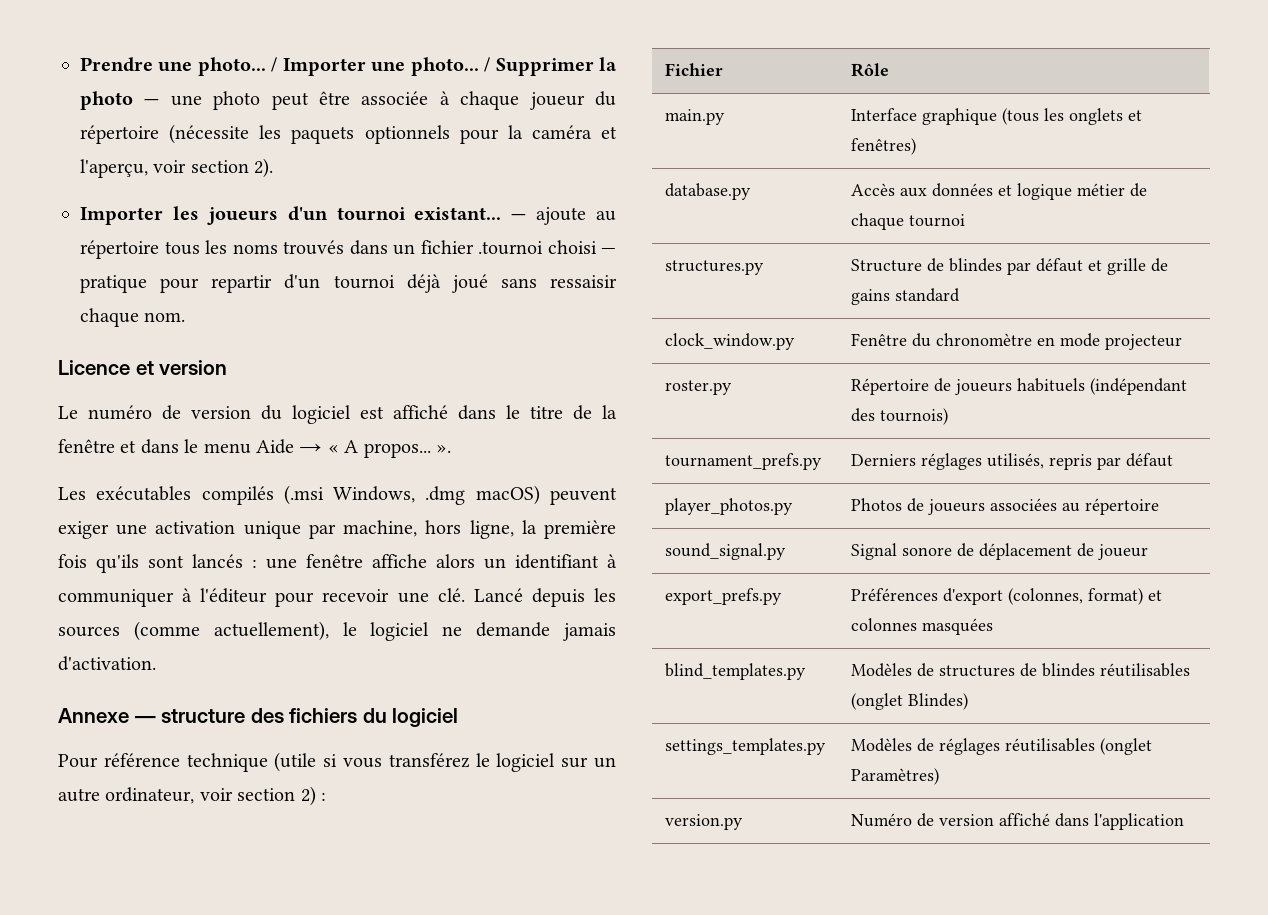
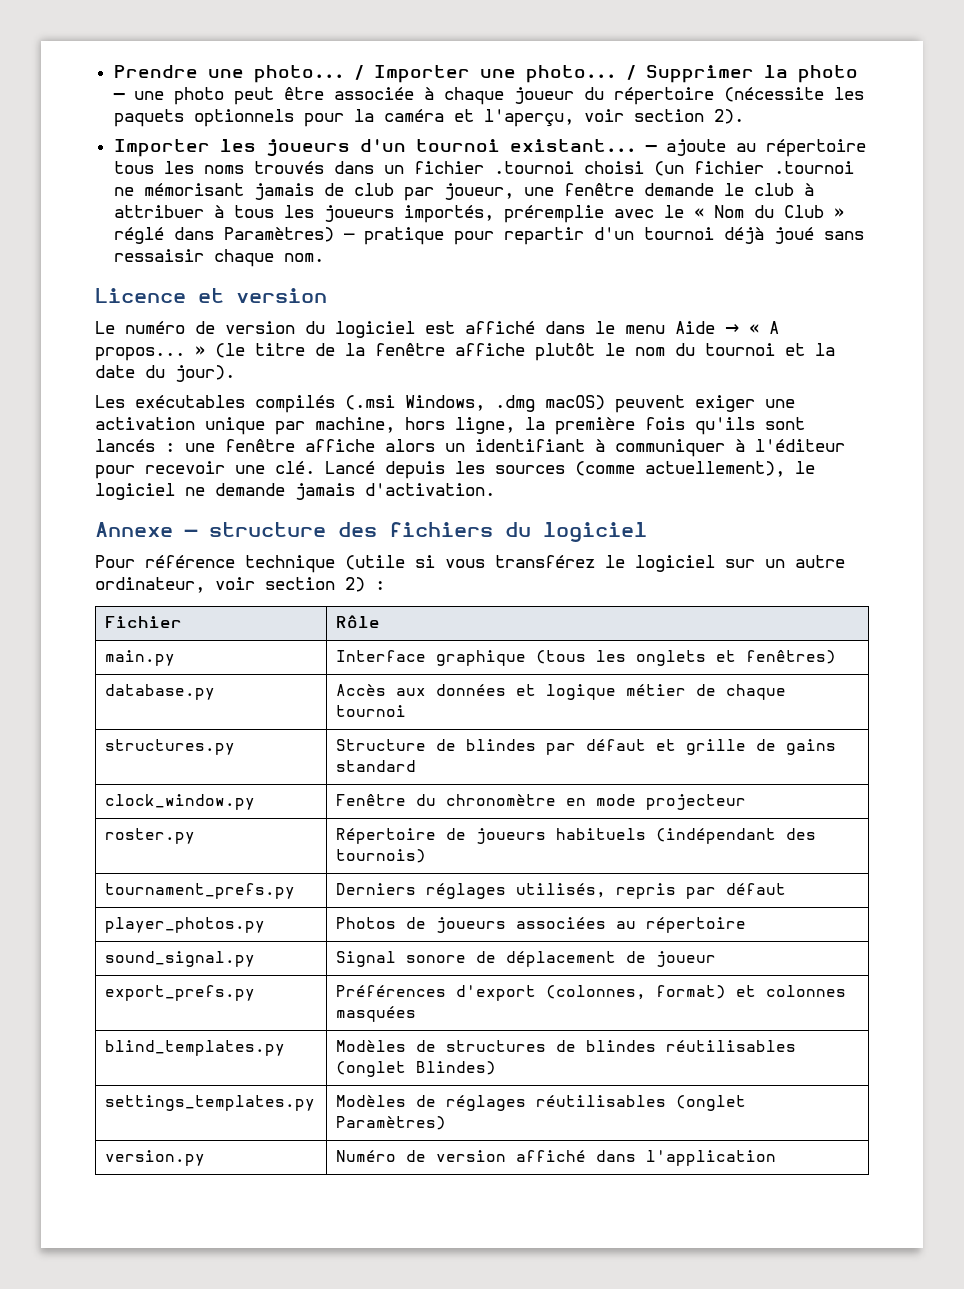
(597, 247) none -> [653,161,854,176] [113,183,814,201] [113,205,844,223] [113,227,334,244] (un fichier .tournoi ne mémorisant jamais de club par joueur, une fenêtre demande le club à attribuer à tous les joueurs importés, préremplie avec le « Nom du Club » réglé dans Paramètres)
[530,405,617,420] [58,439,199,454] titre de la fenêtre et dans le -> (615, 327) none
[435,444,451,453] ». -> [195,343,835,361] [95,365,235,382] » (le titre de la fenêtre affiche plutôt le nom du tournoi et la date du jour).

